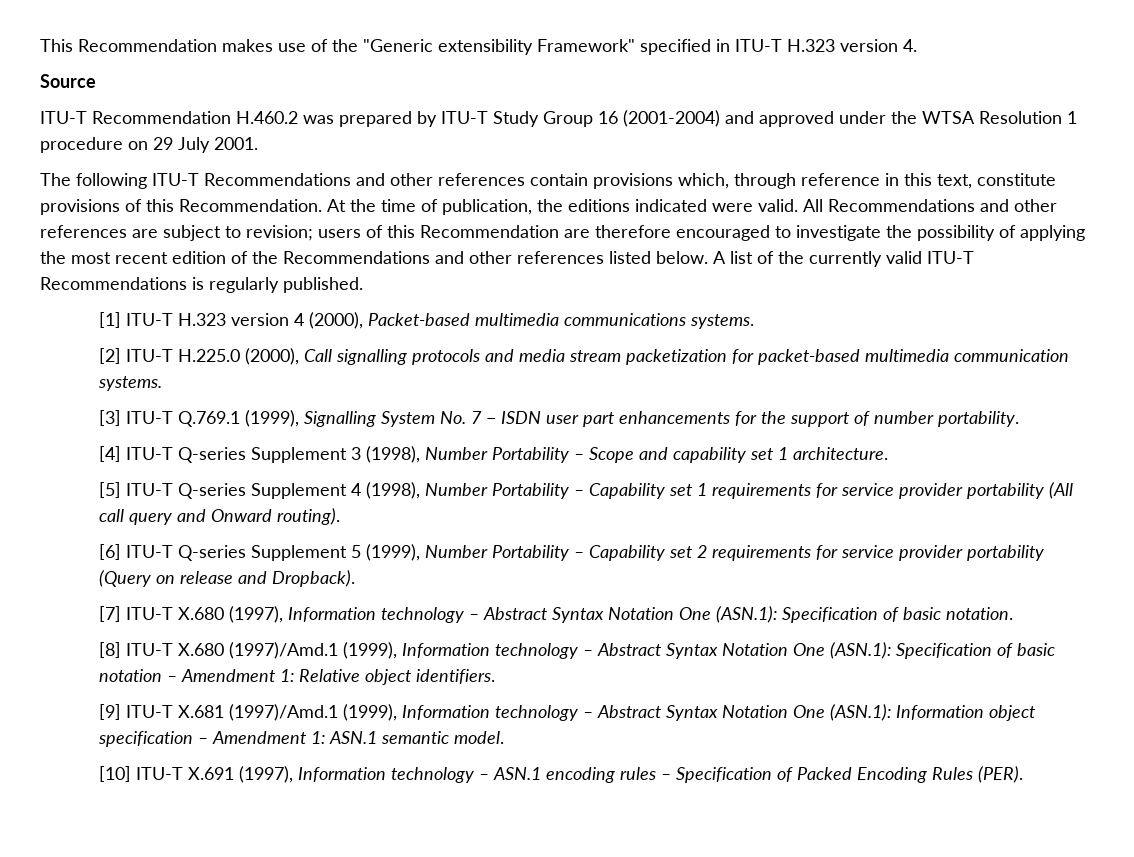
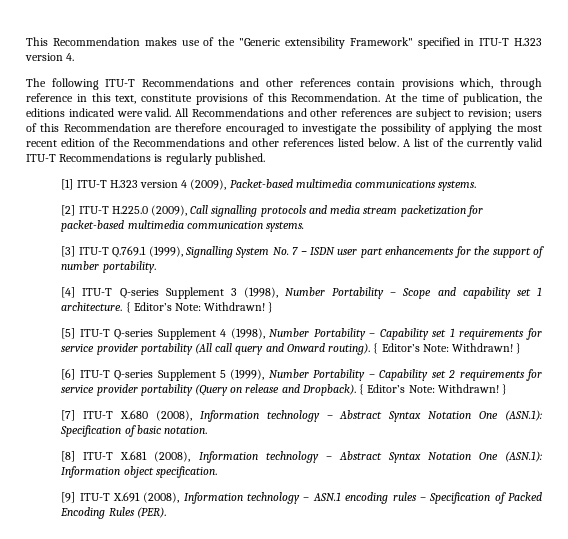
[40,74,96,88] [40,110,1077,127] [40,137,258,153] // Source // ITU-T Recommendation H.460.2 was prepared by ITU-T Study Group 16 (2001-2004) and approved under the WTSA Resolution 1 procedure on 29 July 2001. -> (75, 57) none
[308,312,363,329] (2000), -> [190,179,227,190] (2009),
[244,348,299,365] (2000), -> [151,205,188,216] (2009),
(888, 453) none -> [125,302,274,313] { Editor’s Note: Withdrawn! }
(340, 516) none -> [373,343,522,354] { Editor’s Note: Withdrawn! }
(355, 578) none -> [359,384,508,395] { Editor’s Note: Withdrawn! }
[228,606,283,623] (1997), -> [155,410,192,421] (2008),
[177,642,1055,659] [98,669,495,685] [98,704,397,721] X.680 (1997)/Amd.1 (1999), Information technology – Abstract Syntax Notation One (ASN.1): Specification of basic notation – Amendment 1: Relative object identifiers. // [9] ITU-T X.681 (1997)/Amd.1 (1999), -> [120,451,191,462] X.681 (2008),
[97,731,504,747] [98,766,131,782] specification – Amendment 1: ASN.1 semantic model. // [10] -> [155,466,217,478] [61,492,76,503] specification. // [9]
[238,766,293,783] (1997), -> [143,492,180,503] (2008),

